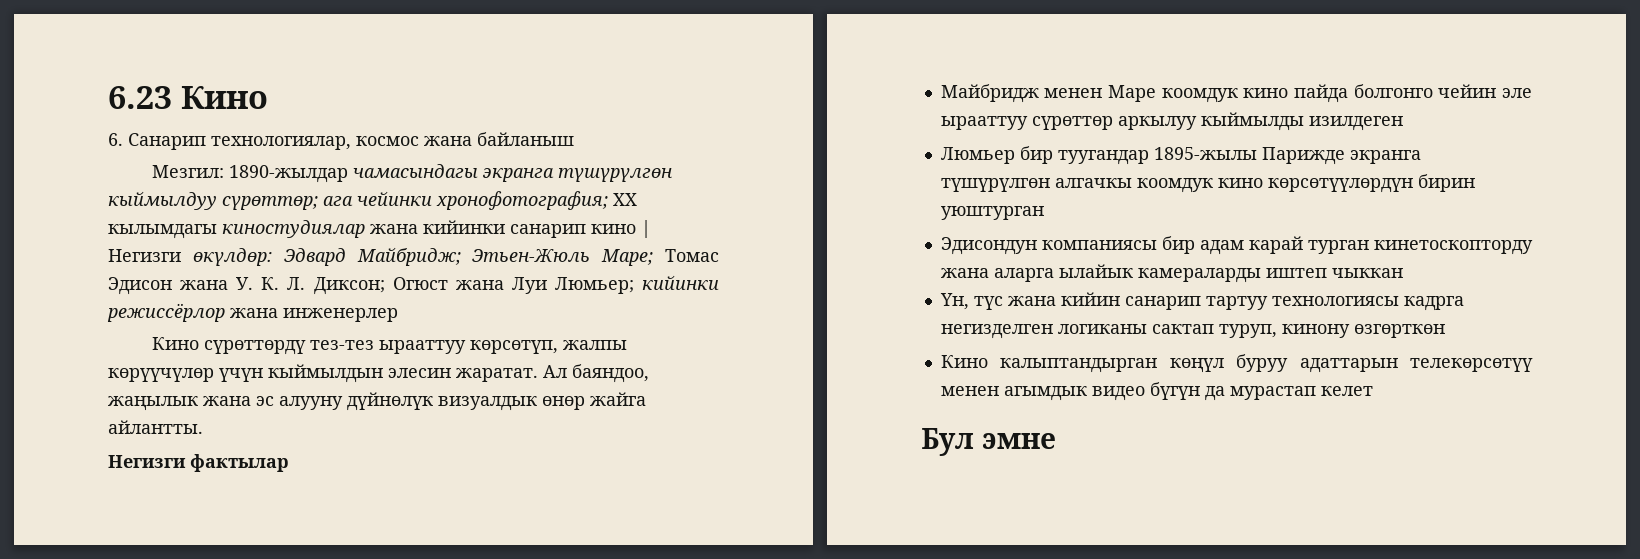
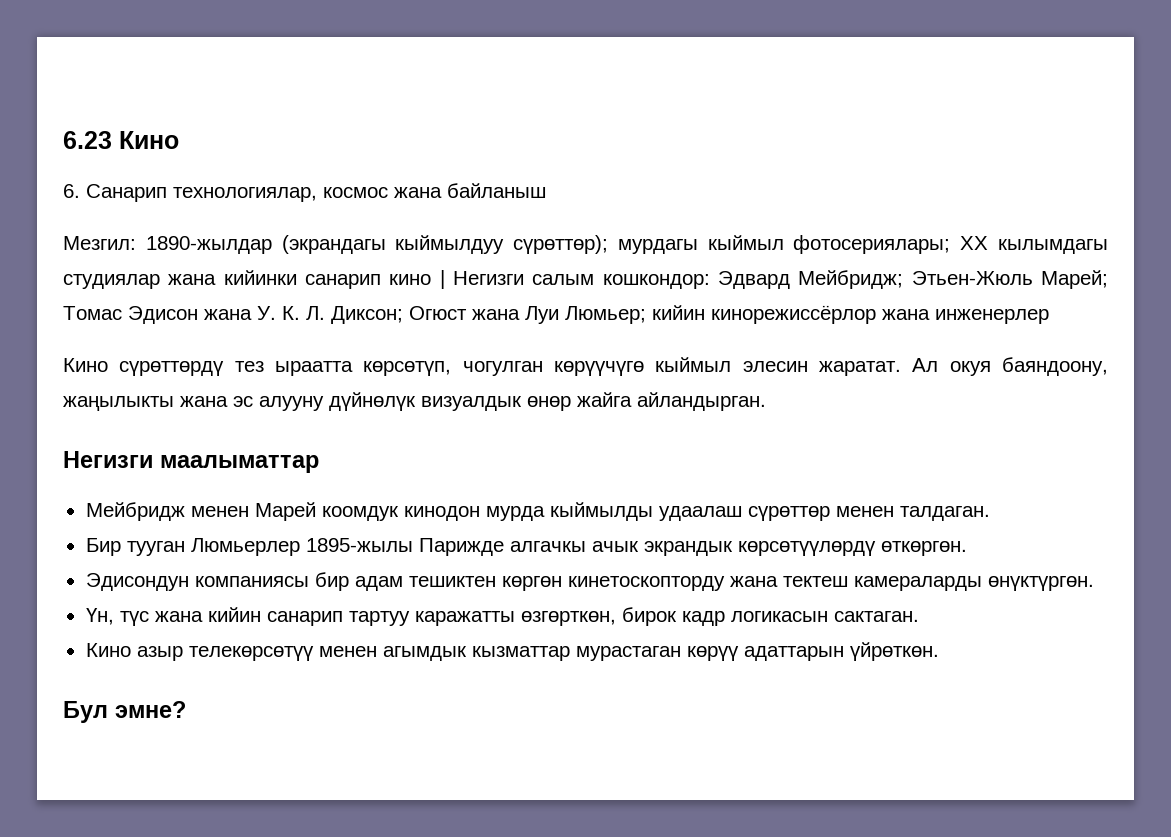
[353,164,673,182] [108,191,608,210] чамасындагы экранга түшүрүлгөн кыймылдуу сүрөттөр; ага чейинки хронофотография; -> [281,235,951,254] (экрандагы кыймылдуу сүрөттөр); мурдагы кыймыл фотосериялары;
[222,220,365,238] киностудиялар -> [63,274,160,289] студиялар
[192,247,654,266] өкүлдөр: Эдвард Майбридж; Этьен-Жюль Маре; -> [532,270,1108,289] салым кошкондор: Эдвард Мейбридж; Этьен-Жюль Марей;
[642,275,720,290] [107,303,225,322] кийинки режиссёрлор -> [652,305,876,324] кийин кинорежиссёрлор
[310,340,628,354] [108,364,649,383] [108,396,198,411] тез-тез ырааттуу көрсөтүп, жалпы көрүүчүлөр үчүн кыймылдын элесин жаратат. Ал баяндоо, жаңылык -> [234,357,1109,376] [63,396,174,411] тез ыраатта көрсөтүп, чогулган көрүүчүгө кыймыл элесин жаратат. Ал окуя баяндоону, жаңылыкты
[108,420,203,434] [108,454,289,472] [940,84,1532,103] [940,112,1403,131] [940,146,1421,165] [940,174,1475,193] [940,206,1044,220] [940,236,1533,255] [940,264,1403,283] айлантты. // Негизги фактылар // Майбридж менен Маре коомдук кино пайда болгонго чейин эле ырааттуу сүрөттөр аркылуу кыймылды изилдеген // Люмьер бир туугандар 1895-жылы Парижде экранга түшүрүлгөн алгачкы коомдук кино көрсөтүүлөрдүн бирин уюштурган // Эдисондун компаниясы бир адам карай турган кинетоскопторду жана аларга ылайык камераларды иштеп чыккан -> [637,392,766,411] [63,451,319,473] [85,502,990,521] [85,538,967,556] [85,572,1094,591] айландырган. // Негизги маалыматтар // Мейбридж менен Марей коомдук кинодон мурда кыймылды удаалаш сүрөттөр менен талдаган. // Бир тууган Люмьерлер 1895-жылы Парижде алгачкы ачык экрандык көрсөтүүлөрдү өткөргөн. // Эдисондун компаниясы бир адам тешиктен көргөн кинетоскопторду жана тектеш камераларды өнүктүргөн.
[1271,296,1464,311] [940,324,1445,339] [940,354,1533,373] [940,382,1373,401] технологиясы кадрга негизделген логиканы сактап туруп, кинону өзгөрткөн // Кино калыптандырган көңүл буруу адаттарын телекөрсөтүү менен агымдык видео бүгүн да мурастап келет -> [414,607,919,626] [85,642,939,661] каражатты өзгөрткөн, бирок кадр логикасын сактаган. // Кино азыр телекөрсөтүү менен агымдык кызматтар мурастаган көрүү адаттарын үйрөткөн.
[981,433,1056,449] эмне -> [115,701,186,718] эмне?

